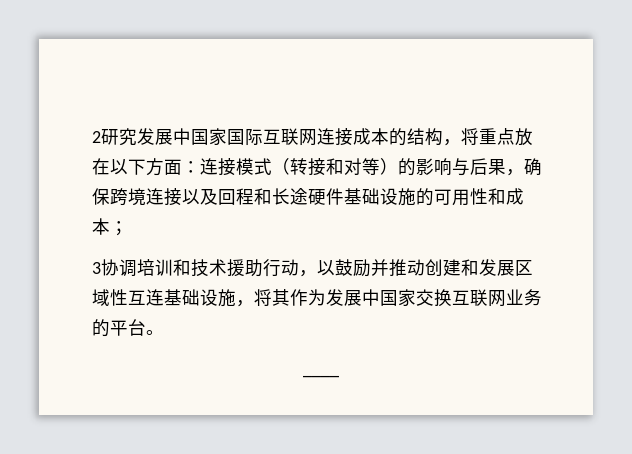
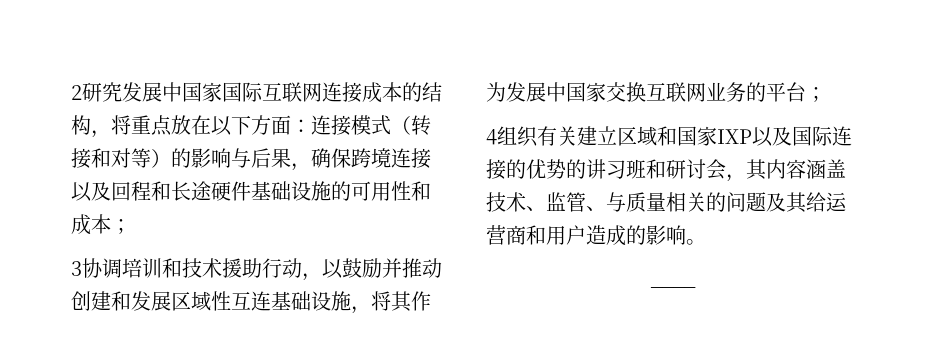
(146, 327) none -> [806,87,826,102] [486,126,852,147] [486,159,846,182] [486,192,847,213] [486,225,686,246] ； // 4组织有关建立区域和国家IXP以及国际连接的优势的讲习班和研讨会，其内容涵盖技术、监管、与质量相关的问题及其给运营商和用户造成的影响

